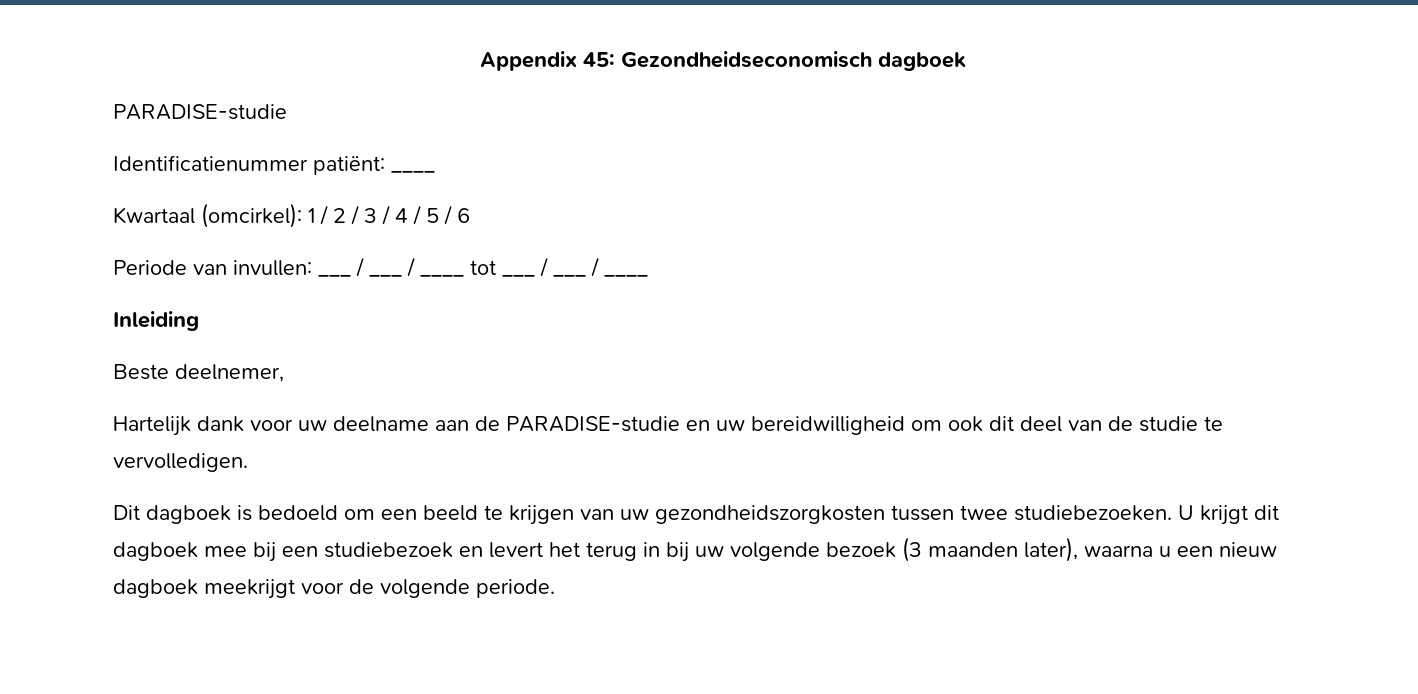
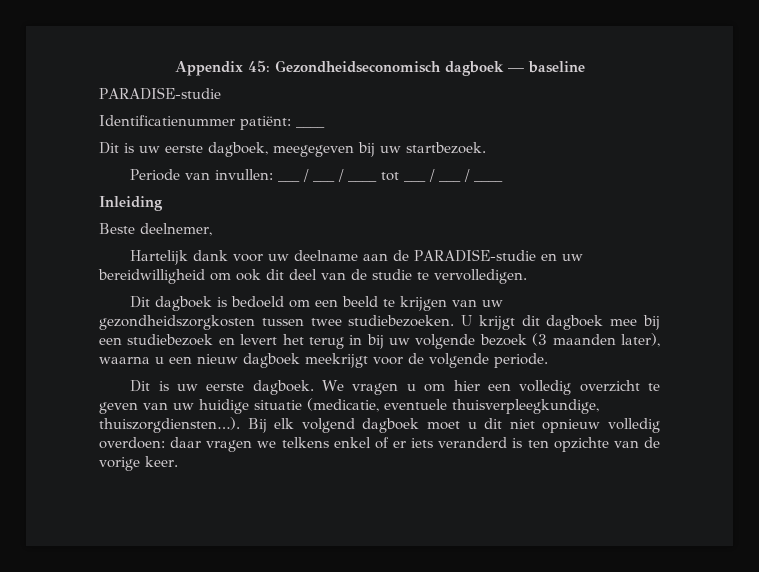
(966, 61) none -> [507,61,585,73] — baseline
[113,203,470,228] Kwartaal (omcirkel): 1 / 2 / 3 / 4 / 5 / 6 -> [99,142,486,157] Dit is uw eerste dagboek, meegegeven bij uw startbezoek.
(555, 588) none -> [130,380,660,395] [99,398,599,414] [99,417,661,433] [99,437,661,452] [99,456,178,471] // Dit is uw eerste dagboek. We vragen u om hier een volledig overzicht te geven van uw huidige situatie (medicatie, eventuele thuisverpleegkundige, thuiszorgdiensten…). Bij elk volgend dagboek moet u dit niet opnieuw volledig overdoen: daar vragen we telkens enkel of er iets veranderd is ten opzichte van de vorige keer.

